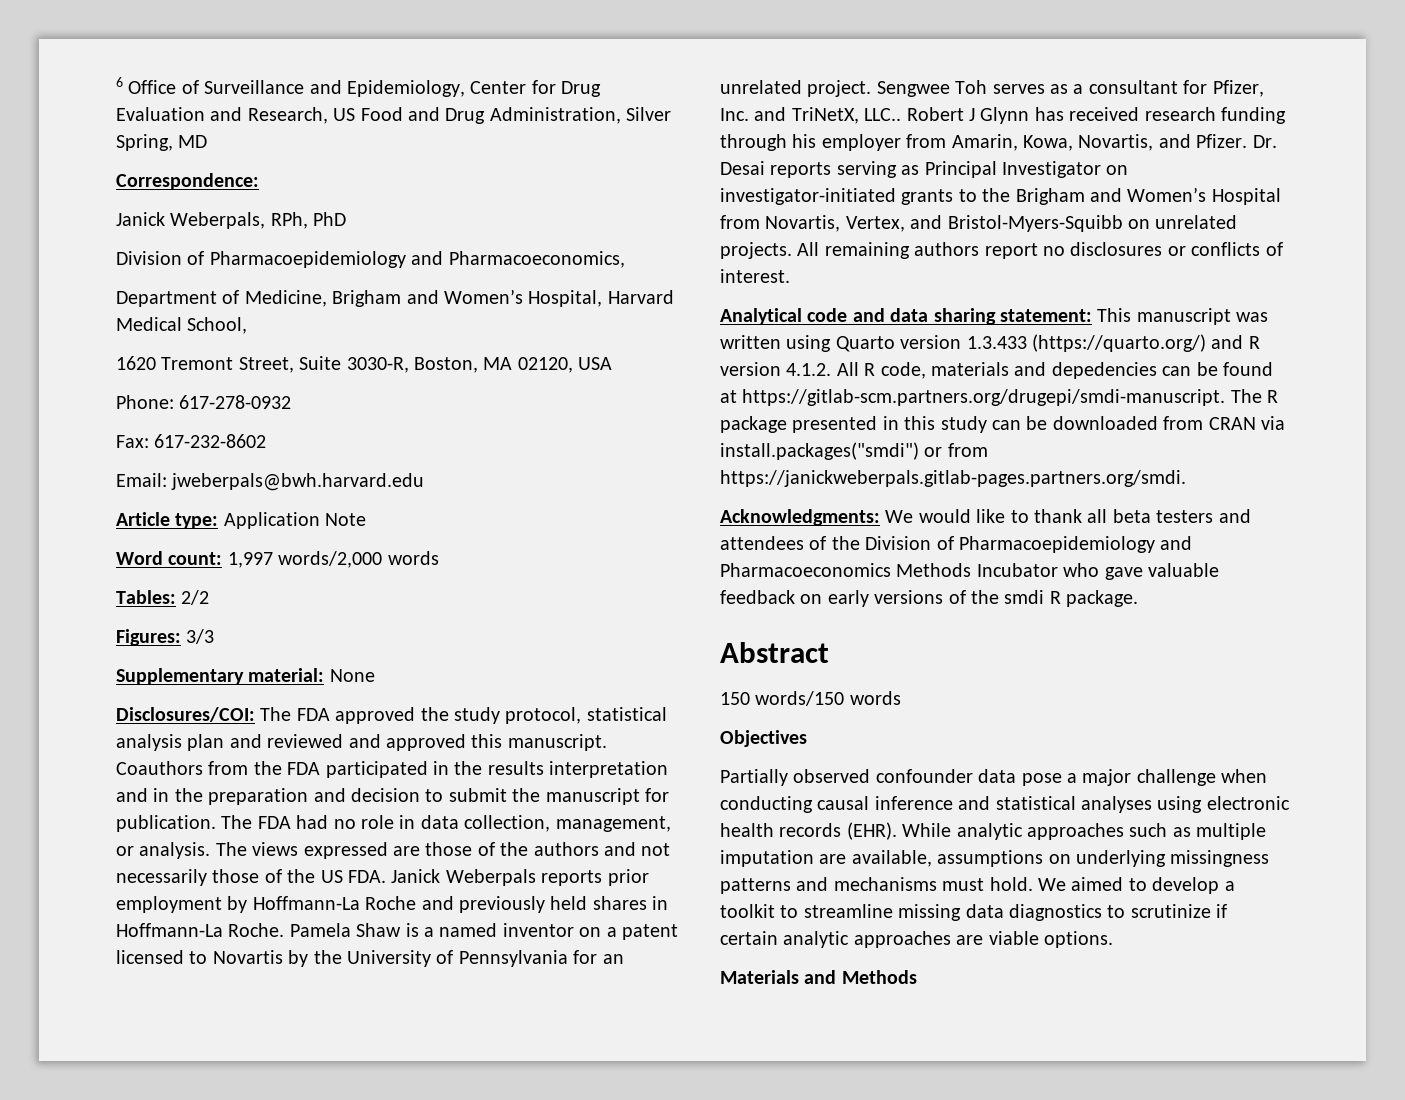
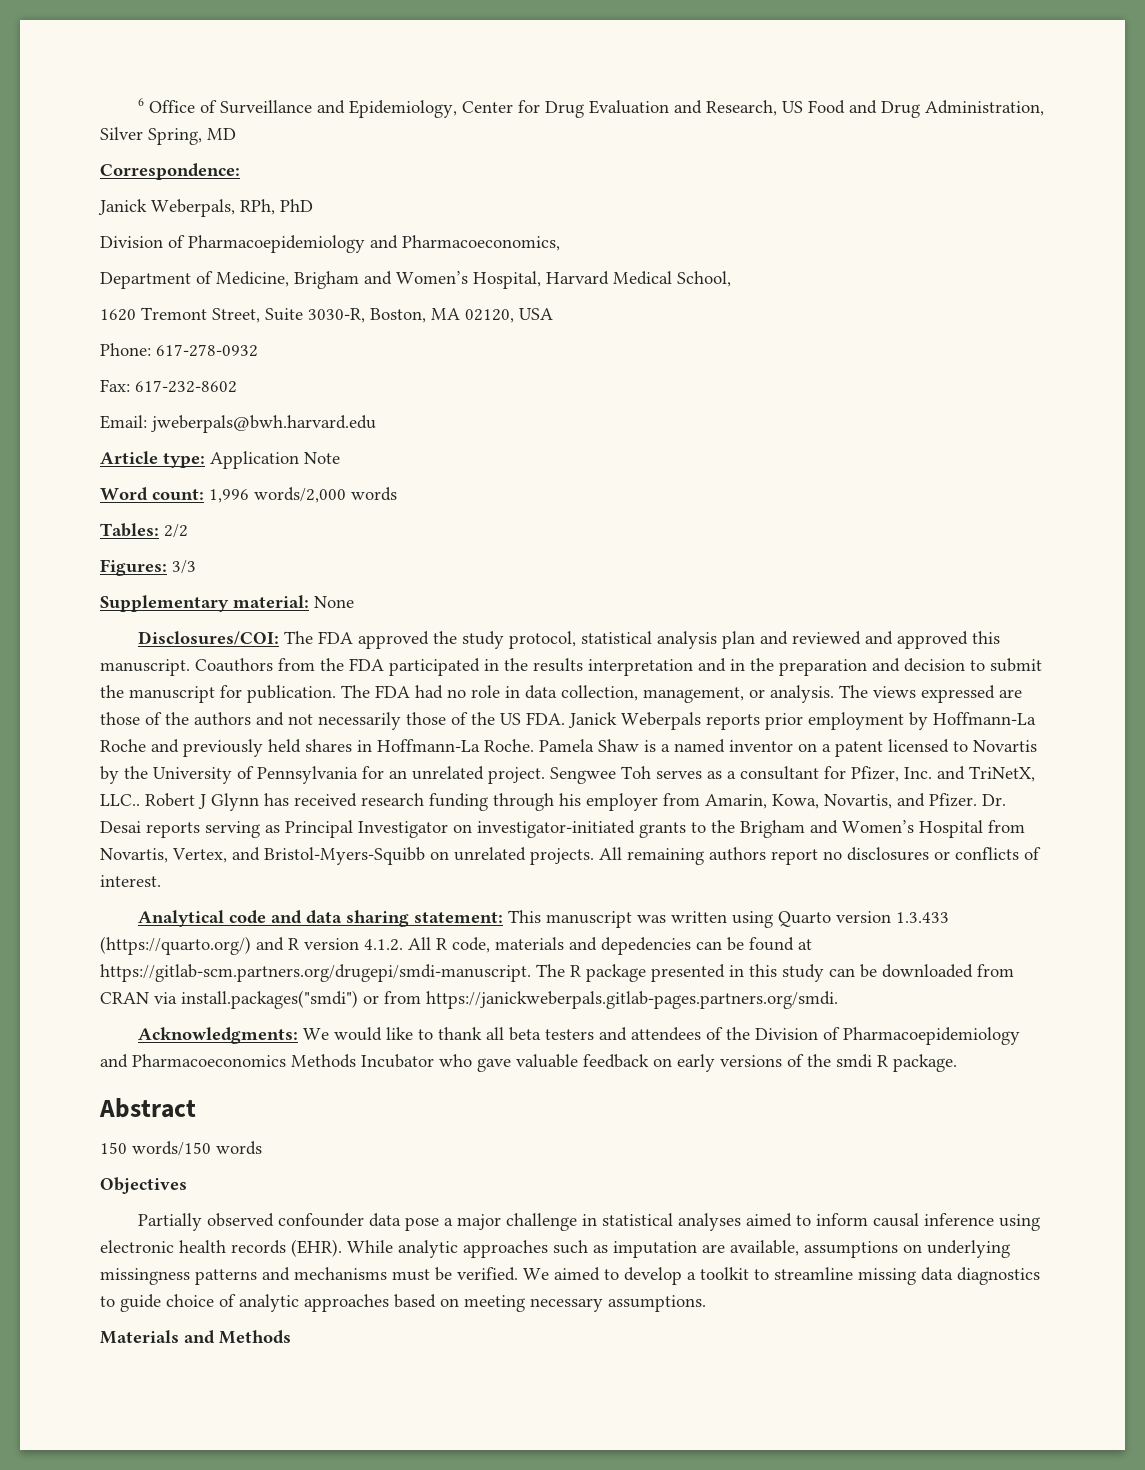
[227,552,273,568] 1,997 -> [209,489,249,503] 1,996
[1221,769,1268,783] [720,796,1152,813] when conducting causal inference and statistical analyses -> [581,1213,994,1231] in statistical analyses aimed to inform causal inference
[1196,823,1267,840] multiple -> (608, 1249) none
[989,877,1033,891] hold. -> [435,1267,518,1281] be verified.
[1130,904,1228,918] [720,931,1113,948] scrutinize if certain analytic approaches are viable options. -> [120,1294,706,1312] guide choice of analytic approaches based on meeting necessary assumptions.

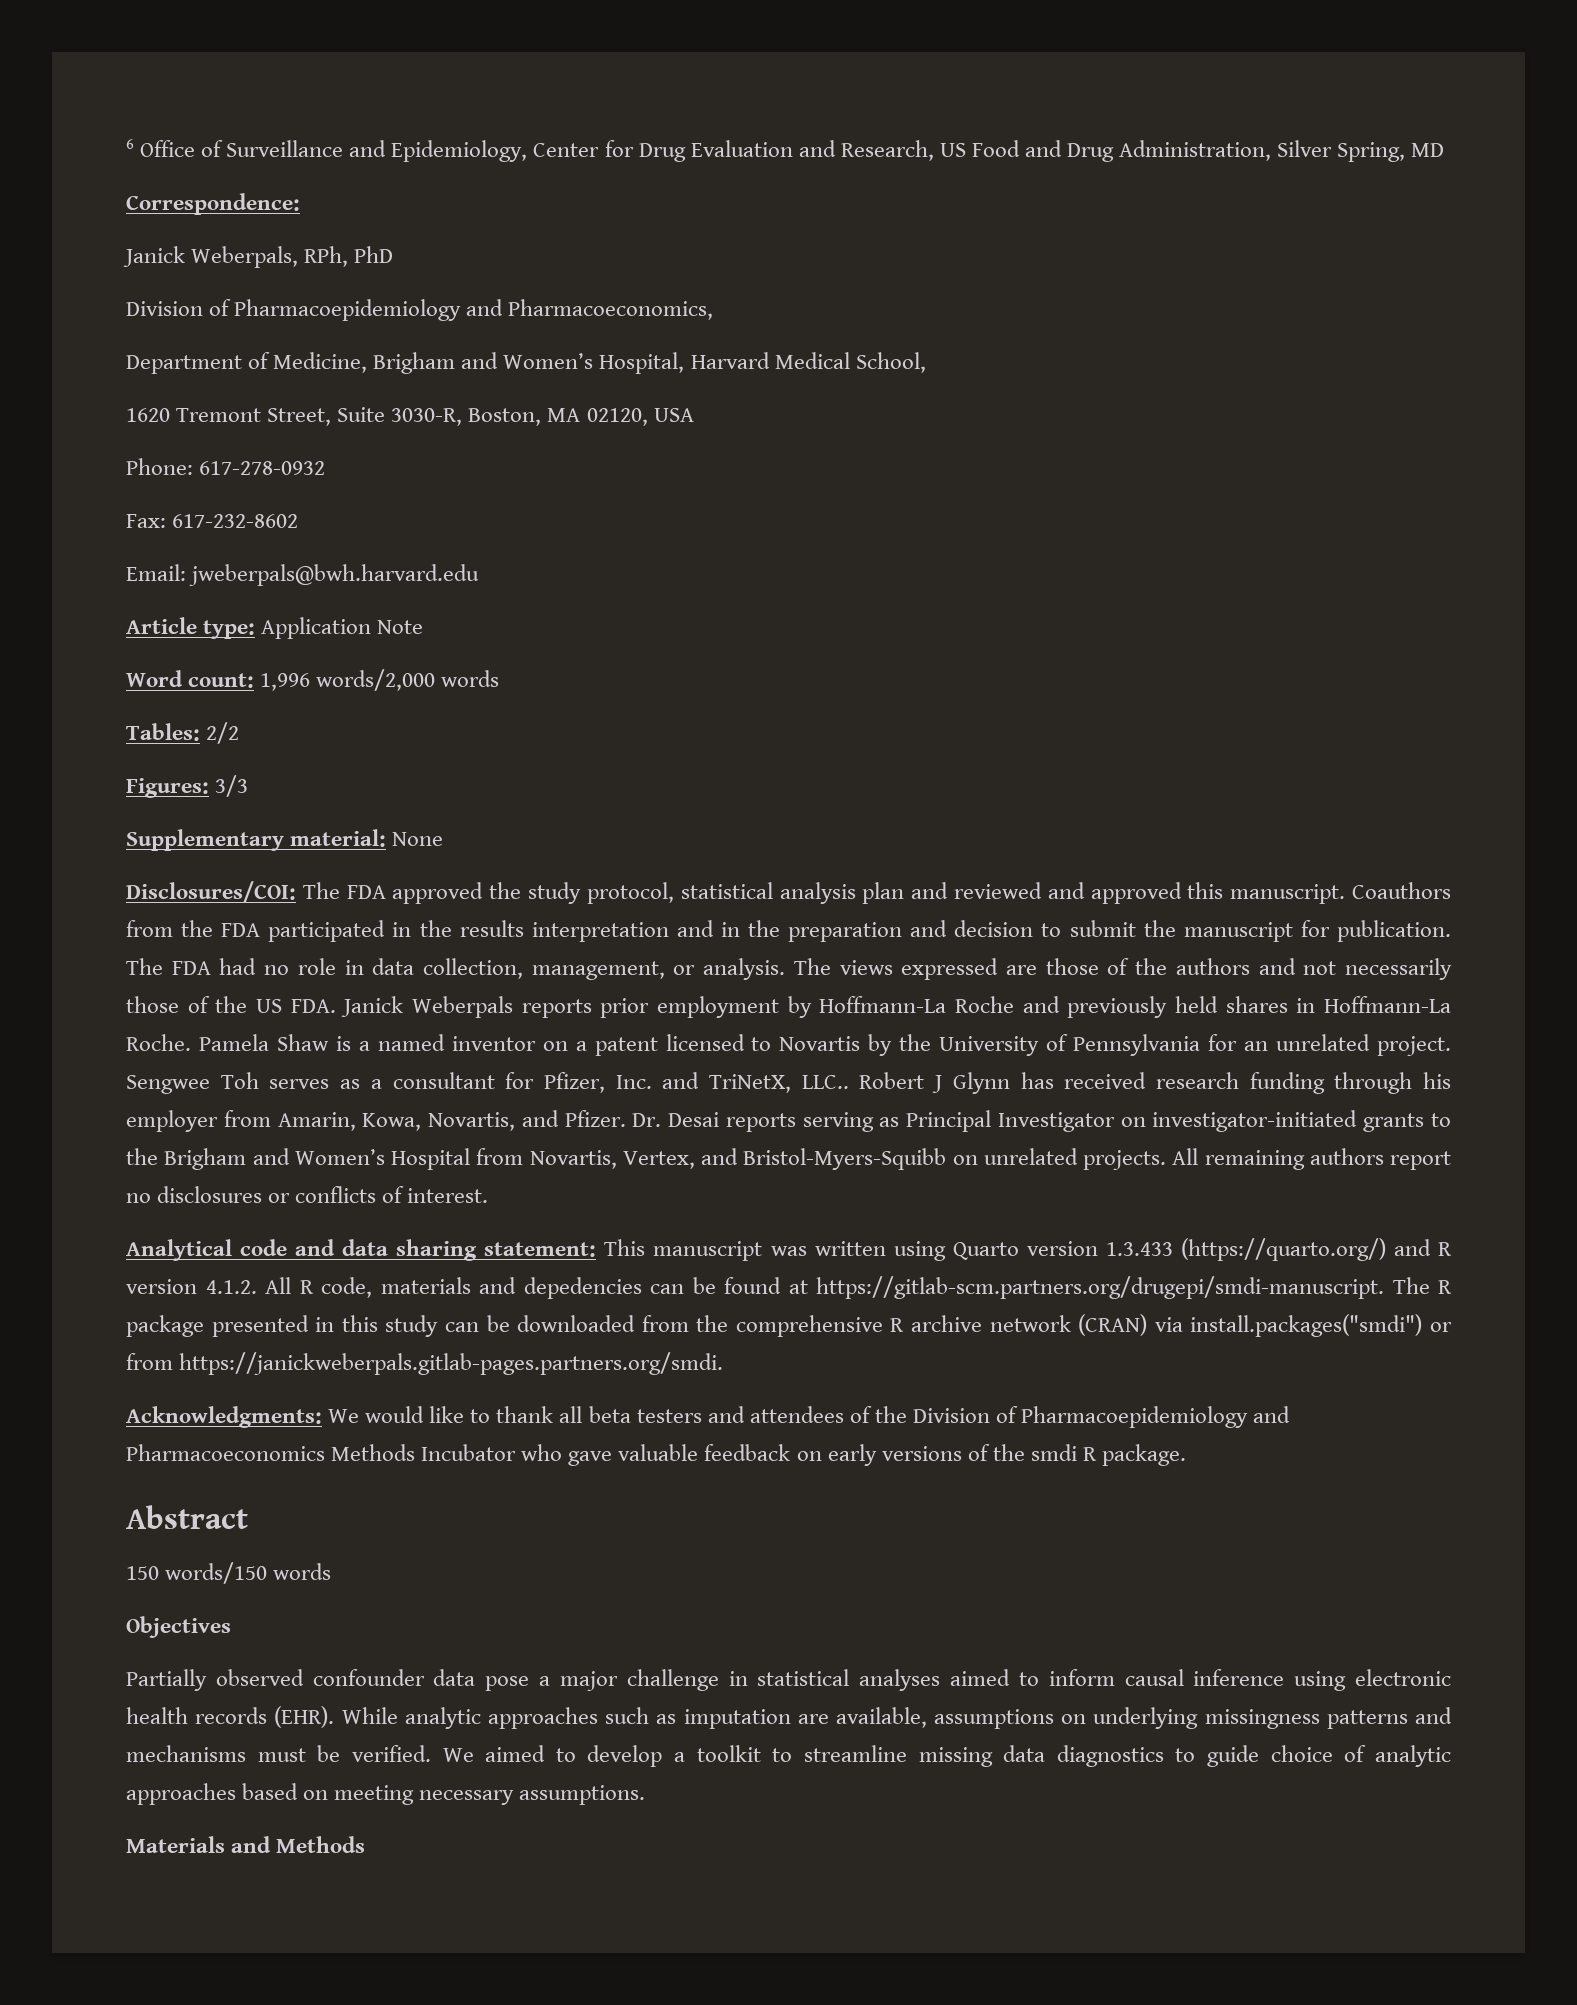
[100,992,149,1004] CRAN -> [696,1314,1148,1337] the comprehensive R archive network (CRAN)

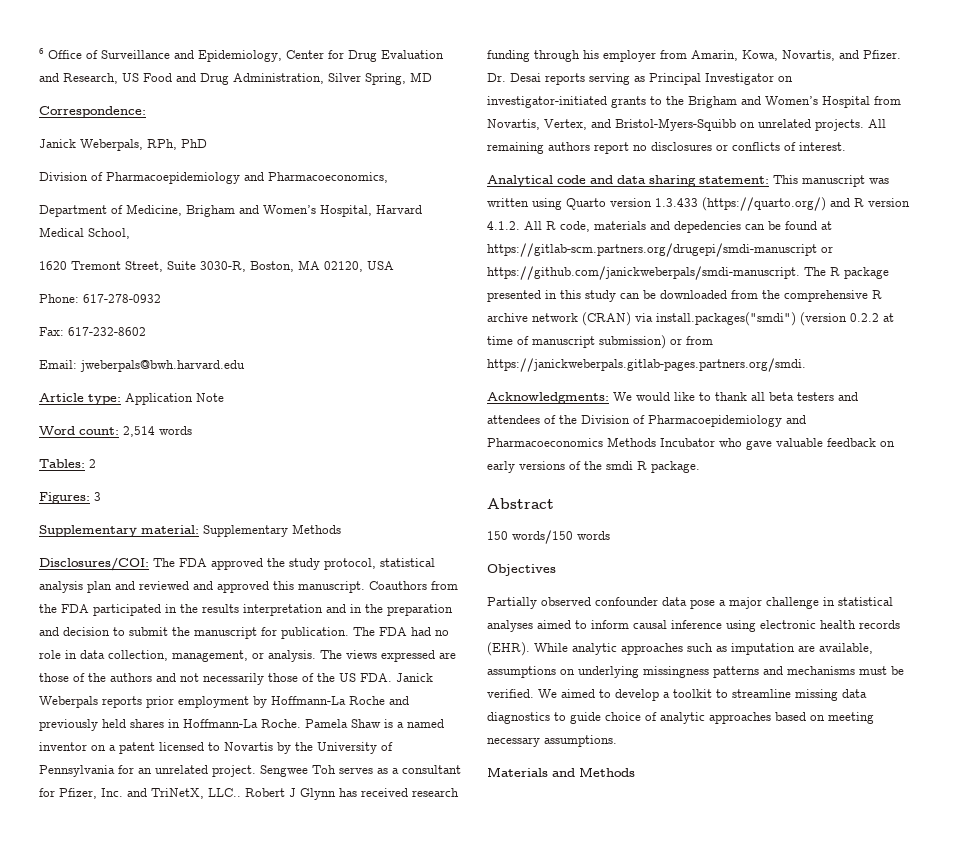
[260,669,436,691] 1,996 words/2,000 -> [123,426,155,437] 2,514
[206,722,240,744] 2/2 -> [89,459,96,468] 2
[215,775,249,797] [126,829,444,851] 3/3 // Supplementary material: None -> [94,492,101,501] [39,524,341,537] 3 // Supplementary material: Supplementary Methods
[816,1276,1384,1299] https://gitlab-scm.partners.org/drugepi/smdi-manuscript. -> [487,243,833,257] [487,266,800,280] https://gitlab-scm.partners.org/drugepi/smdi-manuscript or https://github.com/janickweberpals/smdi-manuscript.
(1423, 1325) none -> [800,312,894,326] [487,335,666,349] (version 0.2.2 at time of manuscript submission)

